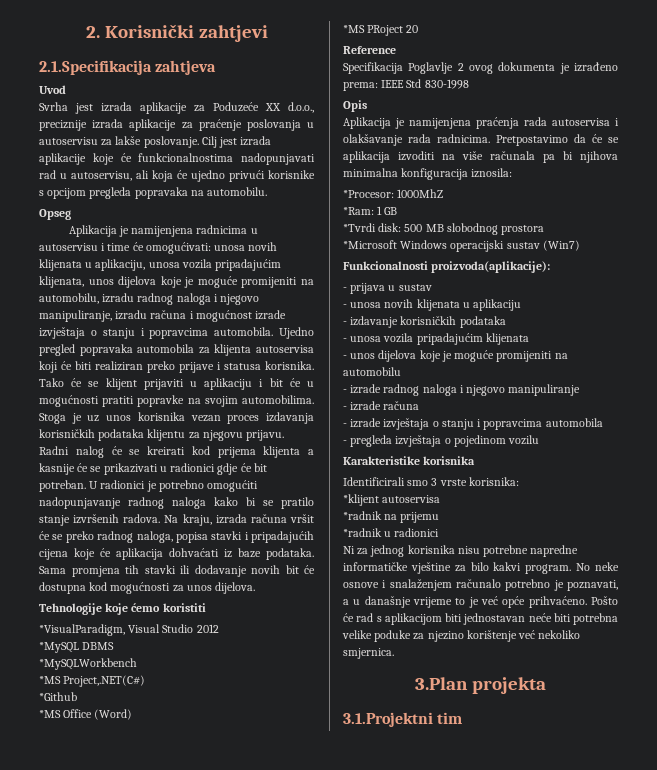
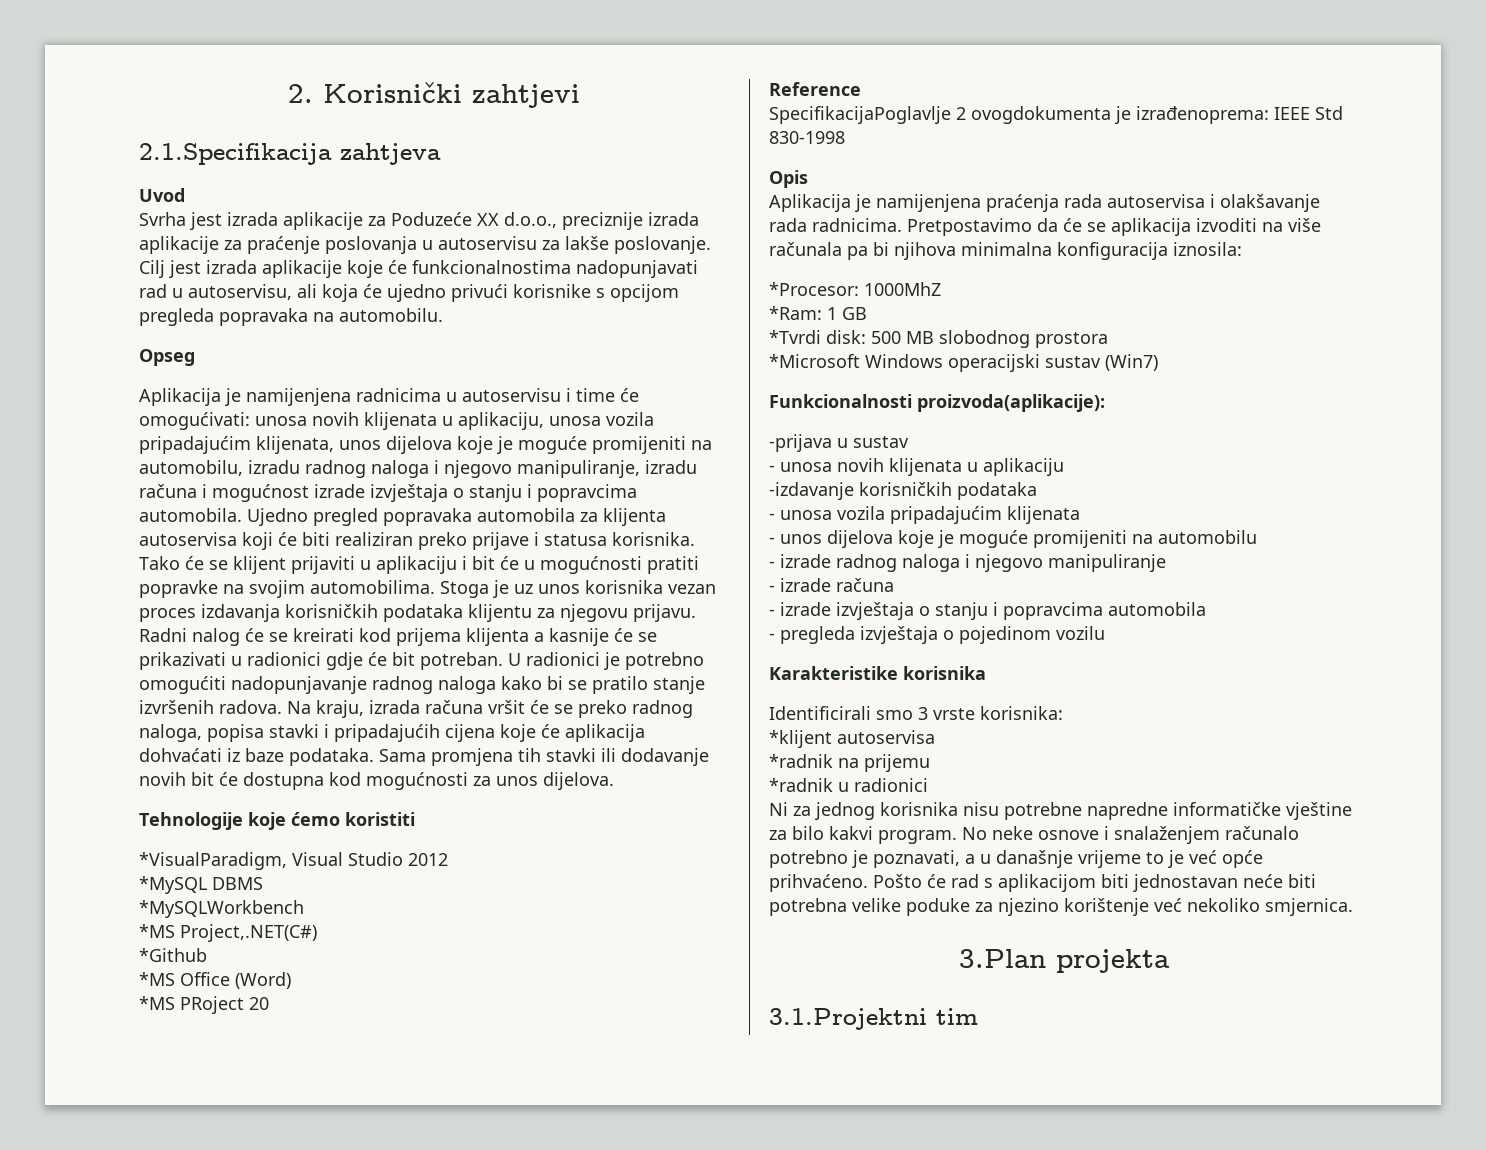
[343,62,618,74] [343,82,378,91] Specifikacija Poglavlje 2 ovog dokumenta je izrađeno prema: -> [769,106,1269,124] SpecifikacijaPoglavlje 2 ovogdokumenta je izrađenoprema:
[343,283,386,294] - prijava -> [769,434,832,452] -prijava
[343,316,399,328] - izdavanje -> [769,482,854,500] -izdavanje

